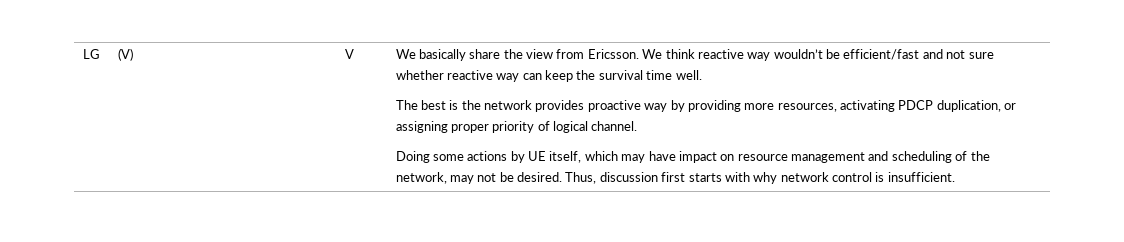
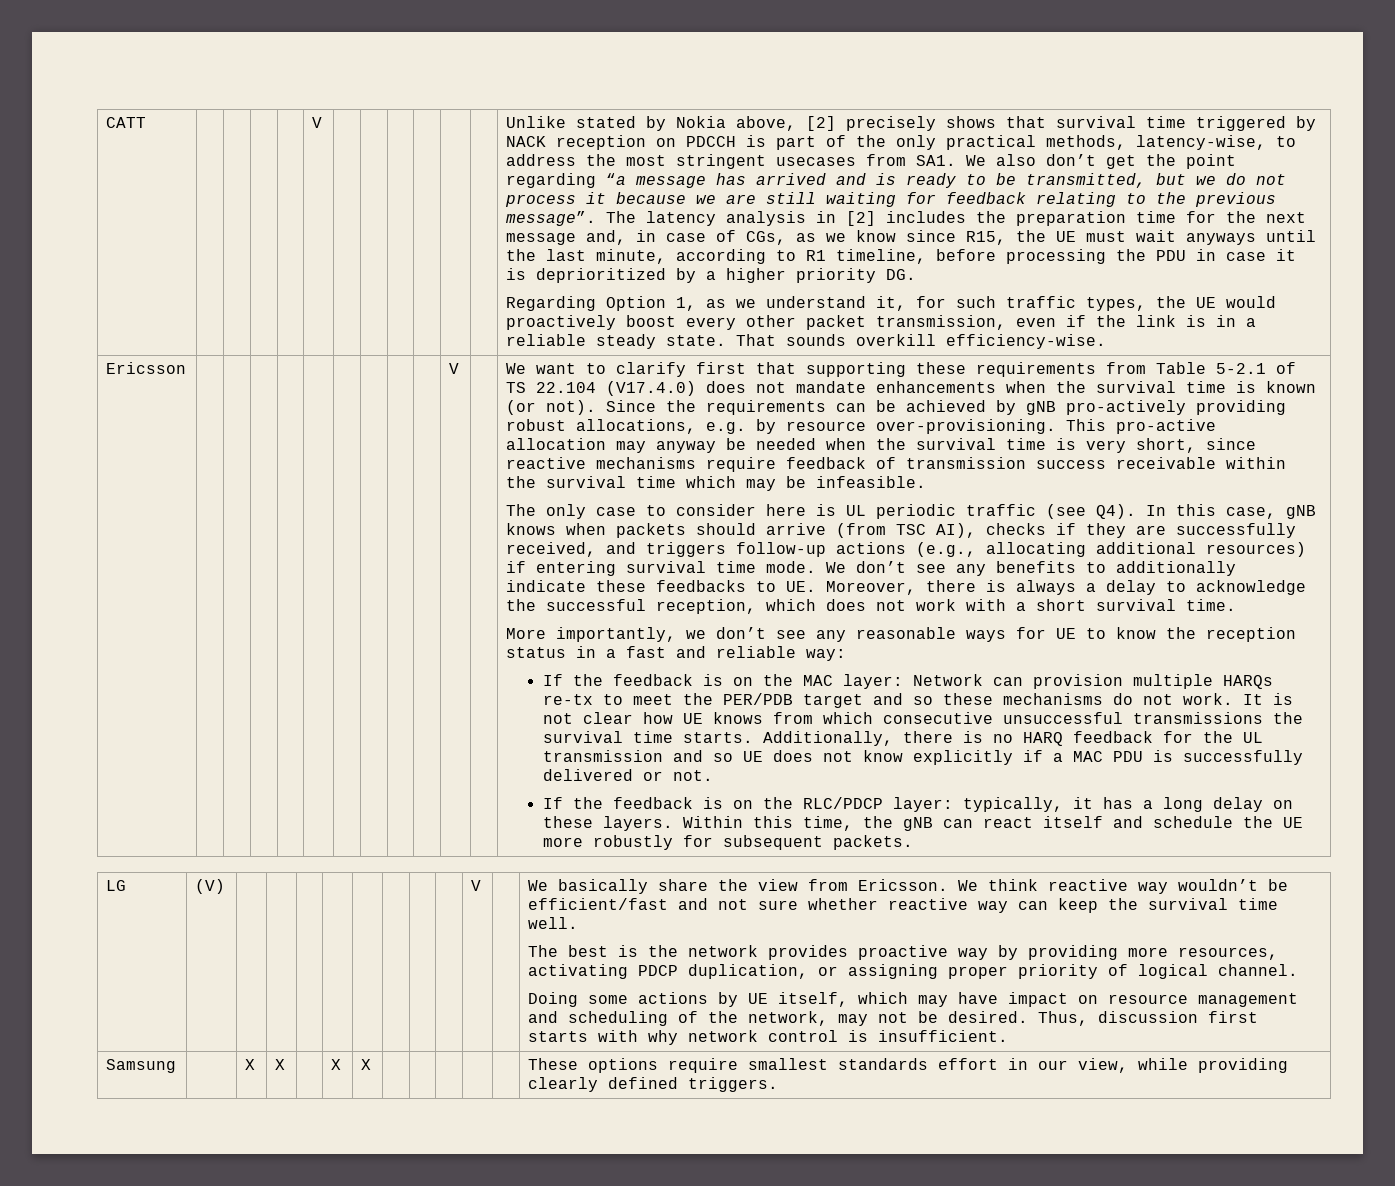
(82, 54) none -> [106,117,147,128] [312,117,323,128] [506,116,1317,131] [506,135,1297,150] [506,154,1237,169] [506,173,1287,188] [505,192,1277,207] [506,211,1307,226] [506,230,1317,245] [506,249,1297,264] [506,268,917,283] [506,296,1277,311] [506,315,1257,330] [506,334,1107,349] [106,362,187,374] [449,363,460,374] [506,362,1297,377] [506,381,1317,396] [506,400,1287,415] [506,419,1217,434] [506,438,1257,453] [506,457,1287,472] [506,476,927,491] [506,504,1317,519] [506,523,1297,538] [506,542,1307,557] [506,561,1237,576] [506,580,1307,595] [506,599,1237,614] [506,627,1297,642] [506,646,847,661] [542,674,1273,689] [542,693,1293,708] [542,712,1303,724] [542,731,1263,746] [542,750,1303,765] [542,769,713,781] [542,797,1293,812] [542,816,1303,831] [542,835,913,850] CATT | | | | | V | | | | | | | Unlike stated by Nokia above, [2] precisely shows that survival time triggered by NACK reception on PDCCH is part of the only practical methods, latency-wise, to address the most stringent usecases from SA1. We also don’t get the point regarding “a message has arrived and is ready to be transmitted, but we do not process it because we are still waiting for feedback relating to the previous message”. The latency analysis in [2] includes the preparation time for the next message and, in case of CGs, as we know since R15, the UE must wait anyways until the last minute, according to R1 timeline, before processing the PDU in case it is deprioritized by a higher priority DG. // Regarding Option 1, as we understand it, for such traffic types, the UE would proactively boost every other packet transmission, even if the link is in a reliable steady state. That sounds overkill efficiency-wise. // Ericsson | | | | | | | | | | V | | We want to clarify first that supporting these requirements from Table 5-2.1 of TS 22.104 (V17.4.0) does not mandate enhancements when the survival time is known (or not). Since the requirements can be achieved by gNB pro-actively providing robust allocations, e.g. by resource over-provisioning. This pro-active allocation may anyway be needed when the survival time is very short, since reactive mechanisms require feedback of transmission success receivable within the survival time which may be infeasible. // The only case to consider here is UL periodic traffic (see Q4). In this case, gNB knows when packets should arrive (from TSC AI), checks if they are successfully received, and triggers follow-up actions (e.g., allocating additional resources) if entering survival time mode. We don’t see any benefits to additionally indicate these feedbacks to UE. Moreover, there is always a delay to acknowledge the successful reception, which does not work with a short survival time. // More importantly, we don’t see any reasonable ways for UE to know the reception status in a fast and reliable way: // If the feedback is on the MAC layer: Network can provision multiple HARQs re-tx to meet the PER/PDB target and so these mechanisms do not work. It is not clear how UE knows from which consecutive unsuccessful transmissions the survival time starts. Additionally, there is no HARQ feedback for the UL transmission and so UE does not know explicitly if a MAC PDU is successfully delivered or not. // If the feedback is on the RLC/PDCP layer: typically, it has a long delay on these layers. Within this time, the gNB can react itself and schedule the UE more robustly for subsequent packets. //
(955, 177) none -> [106,1059,177,1073] [245,1059,256,1070] [275,1059,286,1070] [331,1059,342,1070] [361,1059,372,1070] [528,1058,1289,1073] [528,1077,779,1092] // Samsung | | X | X | | X | X | | | | | | These options require smallest standards effort in our view, while providing clearly defined triggers.

